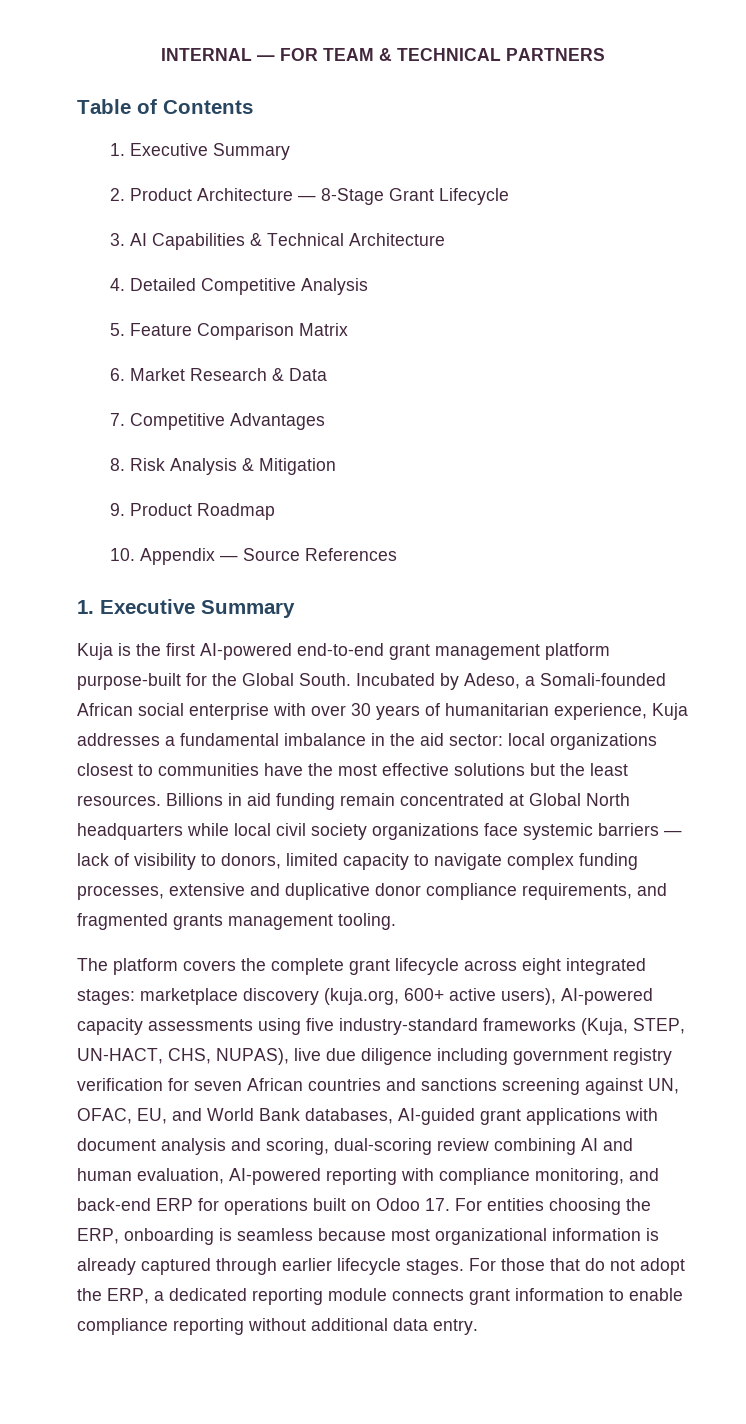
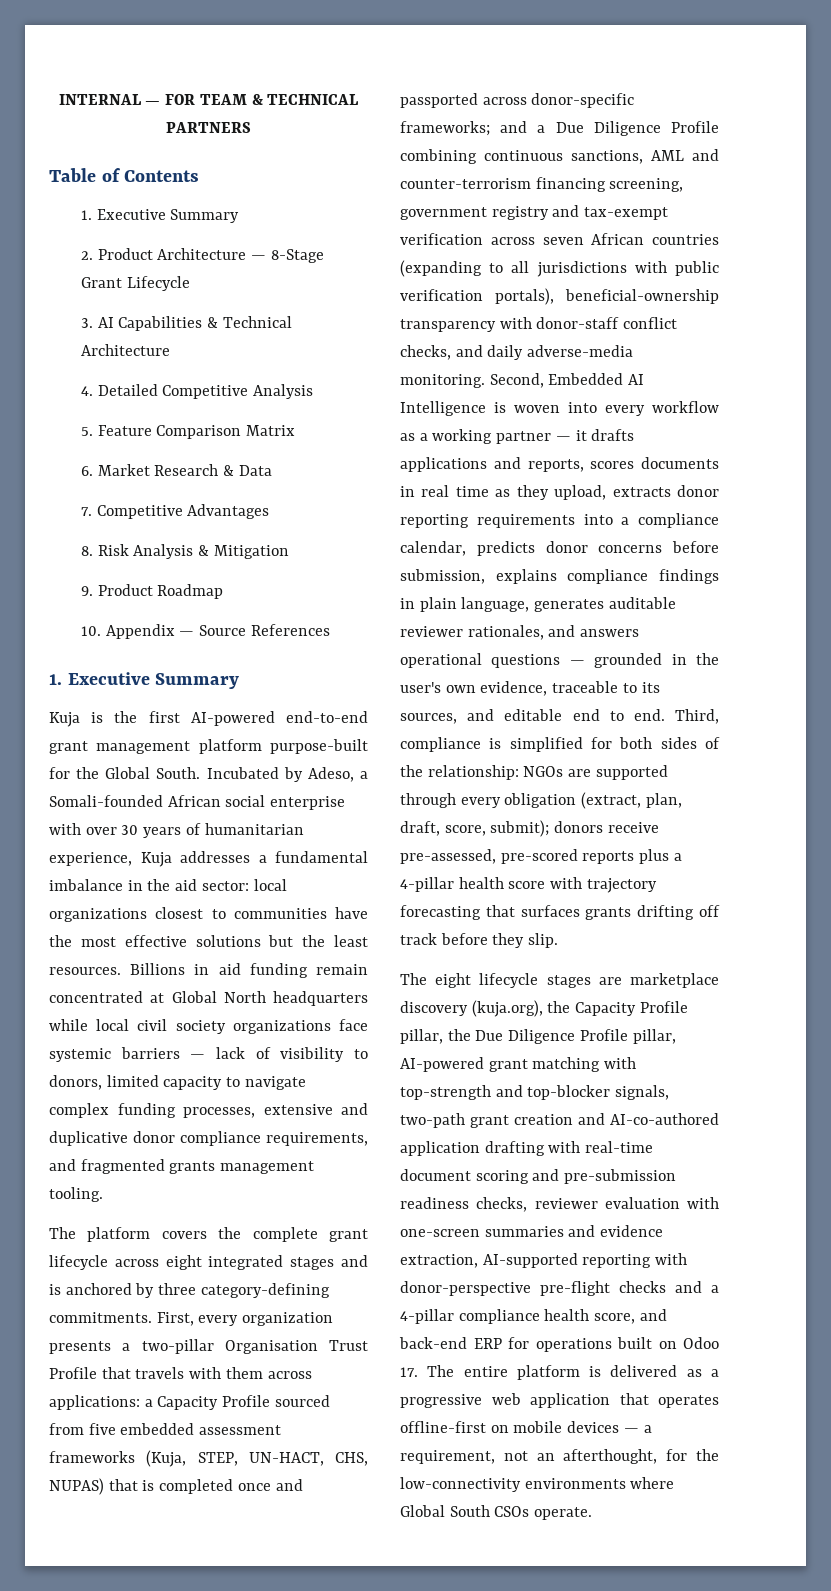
[77,988,653,1005] [77,1018,478,1035] stages: marketplace discovery (kuja.org, 600+ active users), AI-powered capacity assessments using five industry-standard -> [290,1255,369,1270] [49,1283,330,1298] [49,1312,334,1326] [49,1339,368,1354] [49,1367,312,1379] [49,1395,330,1410] [49,1423,282,1435] stages and is anchored by three category-defining commitments. First, every organization presents a two-pillar Organisation Trust Profile that travels with them across applications: a Capacity Profile sourced from five embedded assessment
[216,1048,672,1065] [77,1078,679,1095] [77,1108,658,1125] [77,1138,633,1155] [77,1168,624,1185] NUPAS), live due diligence including government registry verification for seven African countries and sanctions screening against UN, OFAC, EU, and World Bank databases, AI-guided grant applications with document analysis and scoring, dual-scoring review combining AI and human evaluation, AI-powered reporting with compliance monitoring, -> [49,1478,303,1495] [400,93,635,108] [400,121,719,136] [400,149,719,164] [400,177,684,192] [400,205,669,220] [400,233,719,245] [400,260,719,277] [400,288,719,305] [400,317,678,332] [400,345,634,360] [400,373,645,388] [400,401,719,416] [400,429,635,444] [400,457,719,472] [400,485,719,500] [400,513,719,528] [400,541,719,556] [400,569,719,584] [400,597,676,612] [400,625,640,640] [400,653,719,668] [400,681,660,696] [400,709,719,724] [400,737,720,752] [400,765,668,780] [400,792,682,809] [400,820,659,837] [400,849,682,864] [400,877,657,893] [400,905,720,920] [400,933,559,948] [400,973,719,988] [400,1000,688,1017] [400,1029,676,1044] [400,1057,637,1072] [400,1085,670,1100] [400,1113,719,1128] [400,1141,654,1156] [400,1169,677,1184] [400,1197,719,1212] [400,1225,664,1237] [400,1253,688,1268] [400,1281,719,1296] [400,1309,636,1324] NUPAS) that is completed once and passported across donor-specific frameworks; and a Due Diligence Profile combining continuous sanctions, AML and counter-terrorism financing screening, government registry and tax-exempt verification across seven African countries (expanding to all jurisdictions with public verification portals), beneficial-ownership transparency with donor-staff conflict checks, and daily adverse-media monitoring. Second, Embedded AI Intelligence is woven into every workflow as a working partner — it drafts applications and reports, scores documents in real time as they upload, extracts donor reporting requirements into a compliance calendar, predicts donor concerns before submission, explains compliance findings in plain language, generates auditable reviewer rationales, and answers operational questions — grounded in the user's own evidence, traceable to its sources, and editable end to end. Third, compliance is simplified for both sides of the relationship: NGOs are supported through every obligation (extract, plan, draft, score, submit); donors receive pre-assessed, pre-scored reports plus a 4-pillar health score with trajectory forecasting that surfaces grants drifting off track before they slip. // The eight lifecycle stages are marketplace discovery (kuja.org), the Capacity Profile pillar, the Due Diligence Profile pillar, AI-powered grant matching with top-strength and top-blocker signals, two-path grant creation and AI-co-authored application drafting with real-time document scoring and pre-submission readiness checks, reviewer evaluation with one-screen summaries and evidence extraction, AI-supported reporting with donor-perspective pre-flight checks and a 4-pillar compliance health score,
[455,1198,651,1215] [77,1228,659,1245] [77,1258,685,1275] [77,1288,683,1305] [77,1318,478,1335] For entities choosing the ERP, onboarding is seamless because most organizational information is already captured through earlier lifecycle stages. For those that do not adopt the ERP, a dedicated reporting module connects grant information to enable compliance reporting without additional data entry. -> [427,1365,719,1380] [400,1393,719,1408] [400,1421,652,1433] [400,1449,719,1464] [400,1477,675,1492] [400,1505,593,1520] The entire platform is delivered as a progressive web application that operates offline-first on mobile devices — a requirement, not an afterthought, for the low-connectivity environments where Global South CSOs operate.

